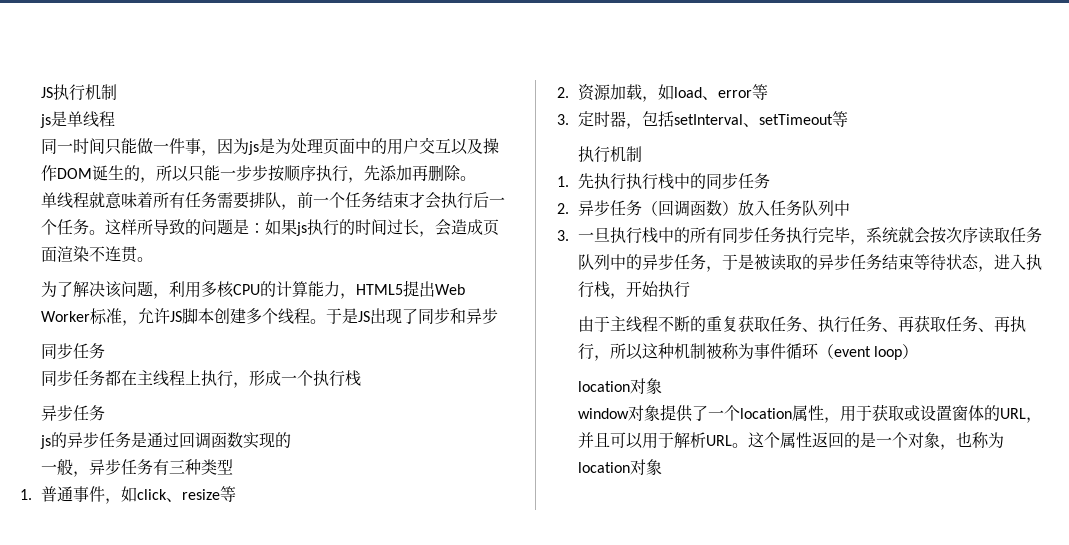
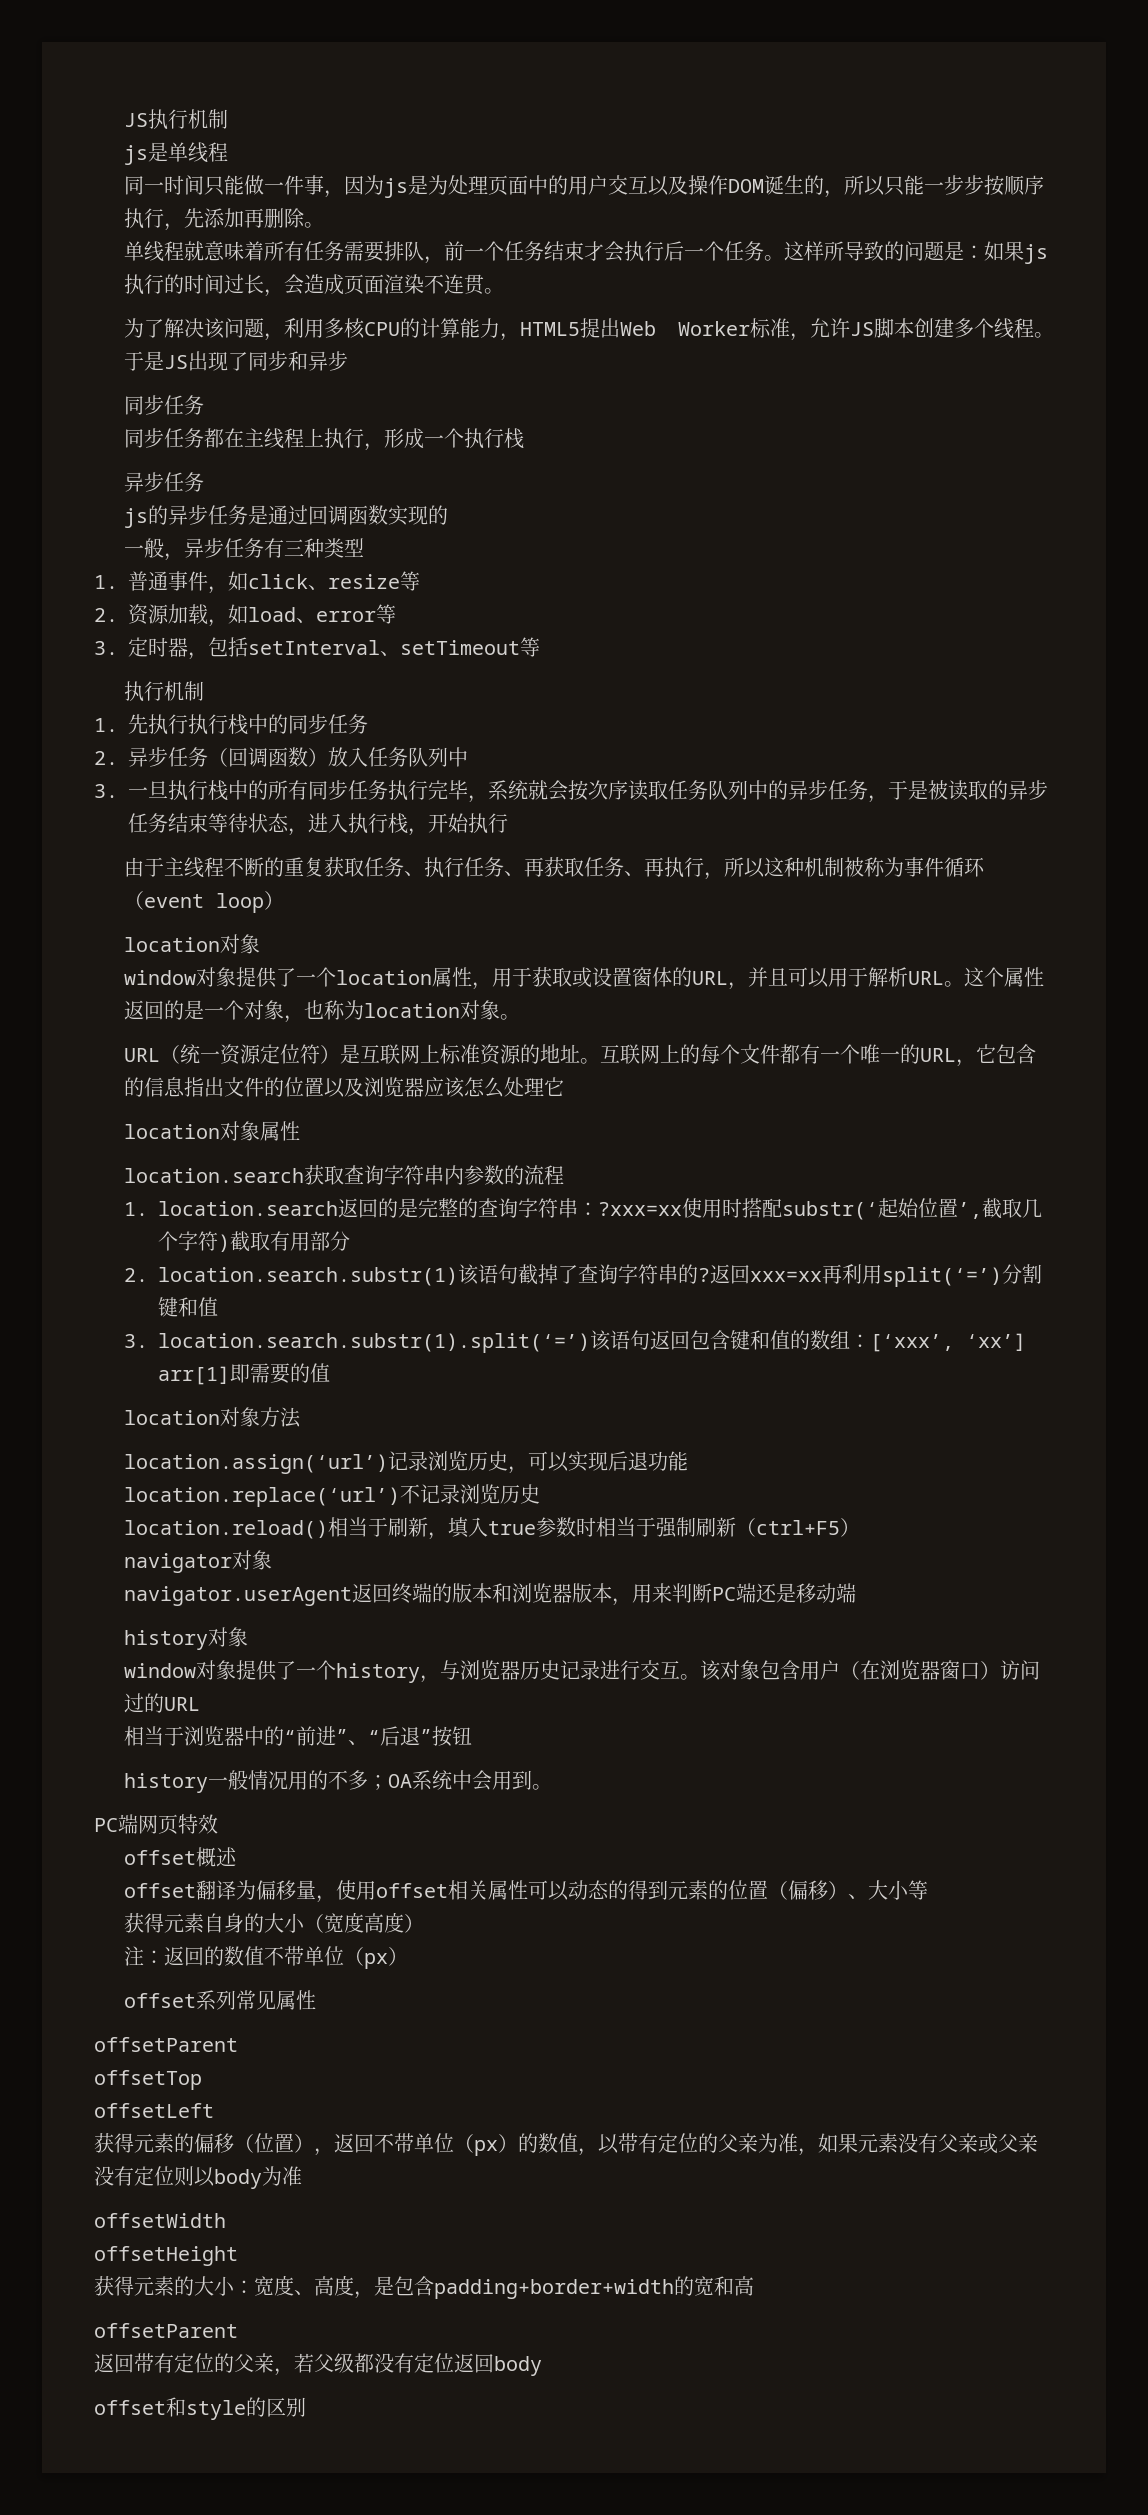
(663, 467) none -> [499,1014,520,1020] [123,1044,1036,1067] [123,1077,564,1098] [123,1121,300,1141] [123,1165,564,1185] [123,1198,1042,1220] [157,1231,350,1252] [123,1264,1042,1287] [157,1297,218,1317] [123,1330,1026,1353] [157,1363,330,1385] [123,1407,301,1428] [123,1451,688,1474] [123,1484,540,1507] [123,1517,860,1540] [123,1550,272,1573] [123,1583,856,1606] [123,1627,248,1650] [123,1660,1040,1683] [123,1693,200,1713] [123,1726,472,1747] [123,1770,552,1793] [94,1814,218,1834] [123,1847,237,1867] [123,1880,928,1903] [123,1912,424,1933] [123,1946,408,1969] [123,1990,316,2010] [94,2037,238,2052] [94,2070,202,2090] [94,2103,214,2118] [94,2133,1038,2156] [94,2166,302,2189] [94,2213,226,2228] [94,2246,238,2266] [94,2275,754,2299] [94,2323,238,2338] [94,2353,542,2376] [94,2397,306,2420] 。 // URL（统一资源定位符）是互联网上标准资源的地址。互联网上的每个文件都有一个唯一的URL，它包含的信息指出文件的位置以及浏览器应该怎么处理它 // location对象属性 // location.search获取查询字符串内参数的流程 // 1. location.search返回的是完整的查询字符串：?xxx=xx使用时搭配substr(‘起始位置’,截取几个字符)截取有用部分 // 2. location.search.substr(1)该语句截掉了查询字符串的?返回xxx=xx再利用split(‘=’)分割键和值 // 3. location.search.substr(1).split(‘=’)该语句返回包含键和值的数组：[‘xxx’, ‘xx’] arr[1]即需要的值 // location对象方法 // location.assign(‘url’)记录浏览历史，可以实现后退功能 // location.replace(‘url’)不记录浏览历史 // location.reload()相当于刷新，填入true参数时相当于强制刷新（ctrl+F5） // navigator对象 // navigator.userAgent返回终端的版本和浏览器版本，用来判断PC端还是移动端 // history对象 // window对象提供了一个history，与浏览器历史记录进行交互。该对象包含用户（在浏览器窗口）访问过的URL // 相当于浏览器中的“前进”、“后退”按钮 // history一般情况用的不多；OA系统中会用到。 // PC端网页特效 // offset概述 // offset翻译为偏移量，使用offset相关属性可以动态的得到元素的位置（偏移）、大小等 // 获得元素自身的大小（宽度高度） // 注：返回的数值不带单位（px） // offset系列常见属性 // offsetParent // offsetTop // offsetLeft // 获得元素的偏移（位置），返回不带单位（px）的数值，以带有定位的父亲为准，如果元素没有父亲或父亲没有定位则以body为准 // offsetWidth // offsetHeight // 获得元素的大小：宽度、高度，是包含padding+border+width的宽和高 // offsetParent // 返回带有定位的父亲，若父级都没有定位返回body // offset和style的区别

